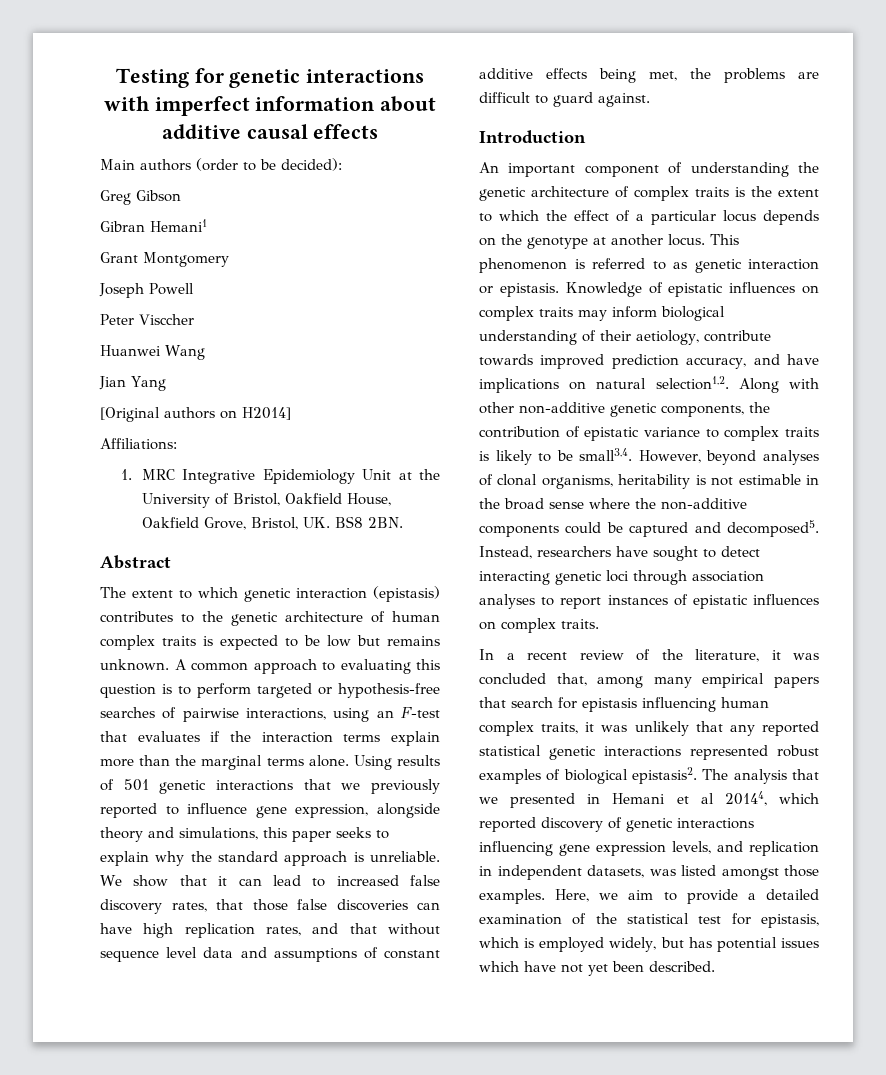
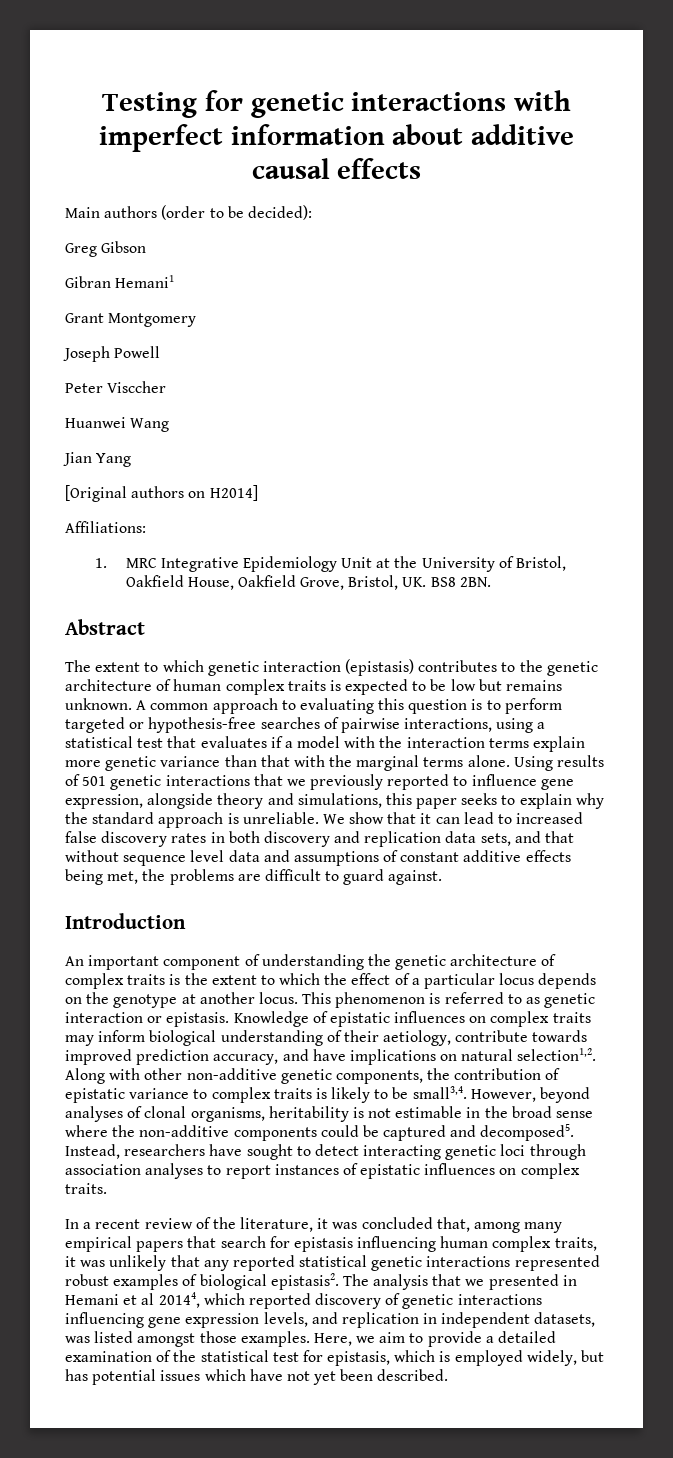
[376,707,440,718] [100,731,221,742] an F-test that evaluates if -> [537,722,546,729] [65,736,376,748] a statistical test that evaluates if a model with
[139,755,171,766] than -> [105,755,325,771] genetic variance than that with
[171,899,440,912] [100,923,301,938] rates, that those false discoveries can have high replication rates, -> [171,831,511,847] rates in both discovery and replication data sets,

